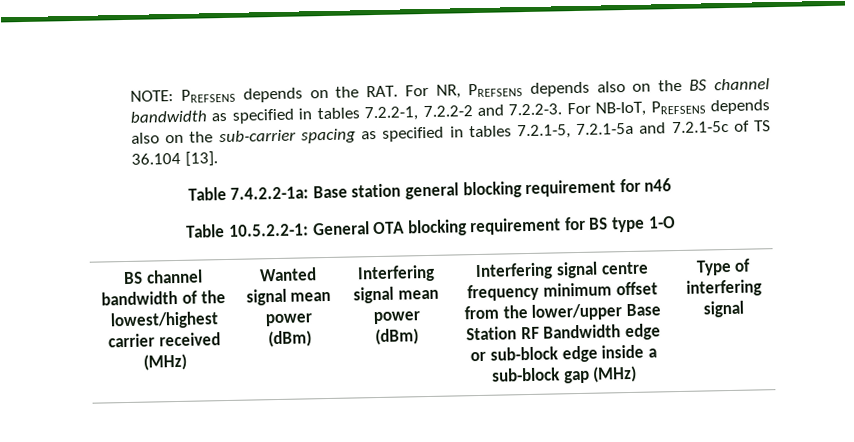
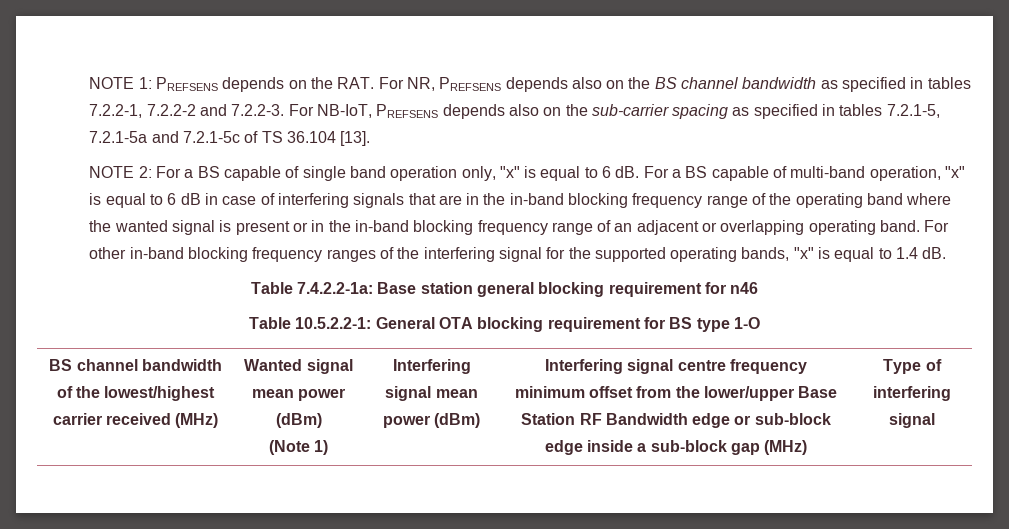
[129,90,174,102] NOTE: -> [89,77,152,89] NOTE 1:
(218, 159) none -> [89,166,966,181] [89,193,952,208] [89,220,950,235] [89,247,947,262] // NOTE 2: For a BS capable of single band operation only, "x" is equal to 6 dB. For a BS capable of multi-band operation, "x" is equal to 6 dB in case of interfering signals that are in the in-band blocking frequency range of the operating band where the wanted signal is present or in the in-band blocking frequency range of an adjacent or overlapping operating band. For other in-band blocking frequency ranges of the interfering signal for the supported operating bands, "x" is equal to 1.4 dB.
(312, 339) none -> [268,440,329,455] // (Note 1)

